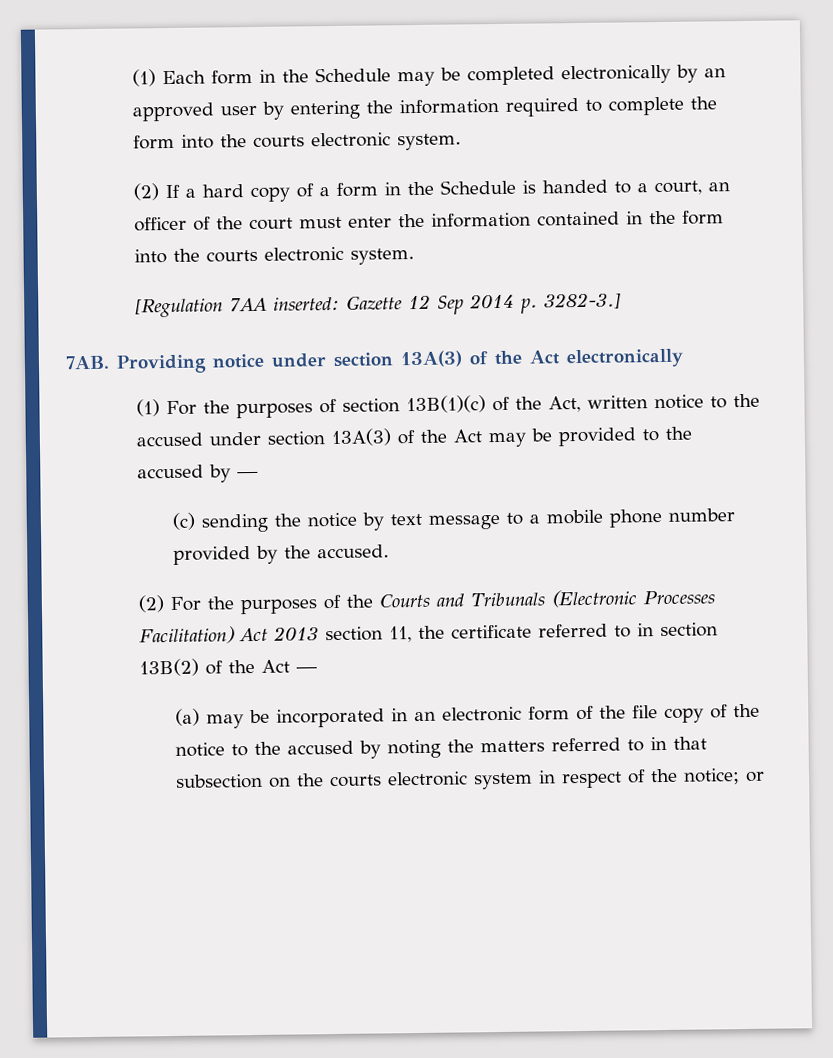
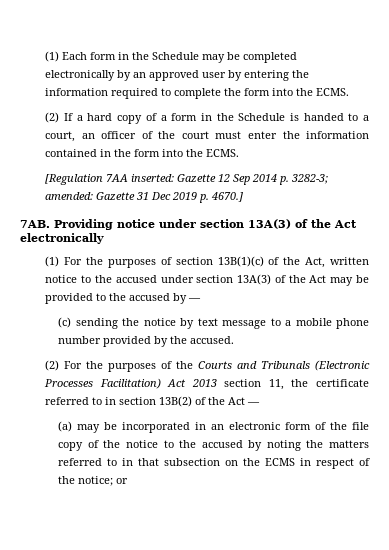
[253,132,462,151] courts electronic system. -> [316,88,350,96] ECMS.
[206,246,415,265] courts electronic system. -> [206,149,240,157] ECMS.
[544,292,622,310] 3282-3.] -> [291,174,329,184] [45,192,244,203] 3282-3; amended: Gazette 31 Dec 2019 p. 4670.]
[329,771,534,790] courts electronic system -> [265,458,296,466] ECMS

